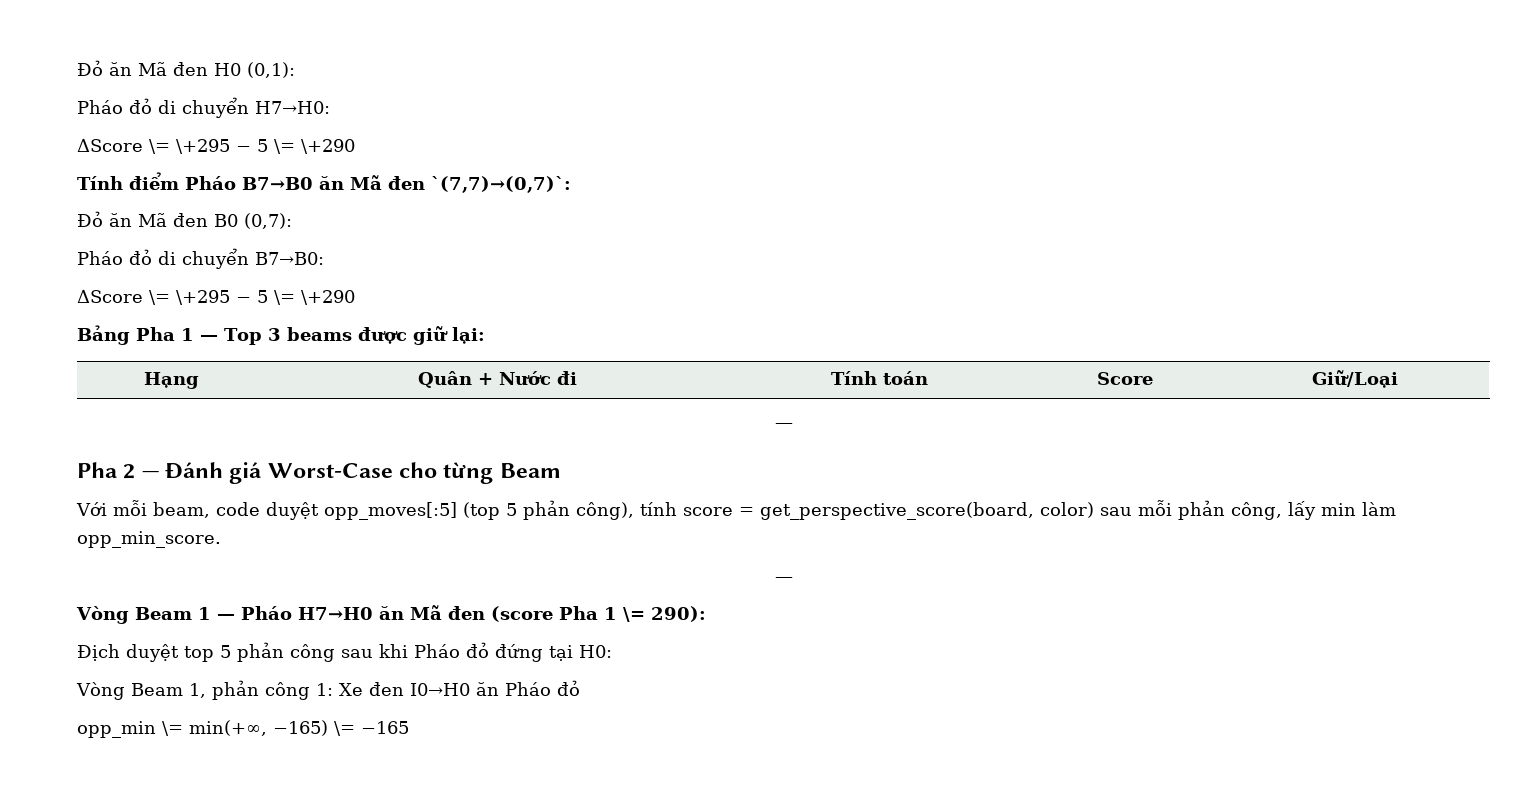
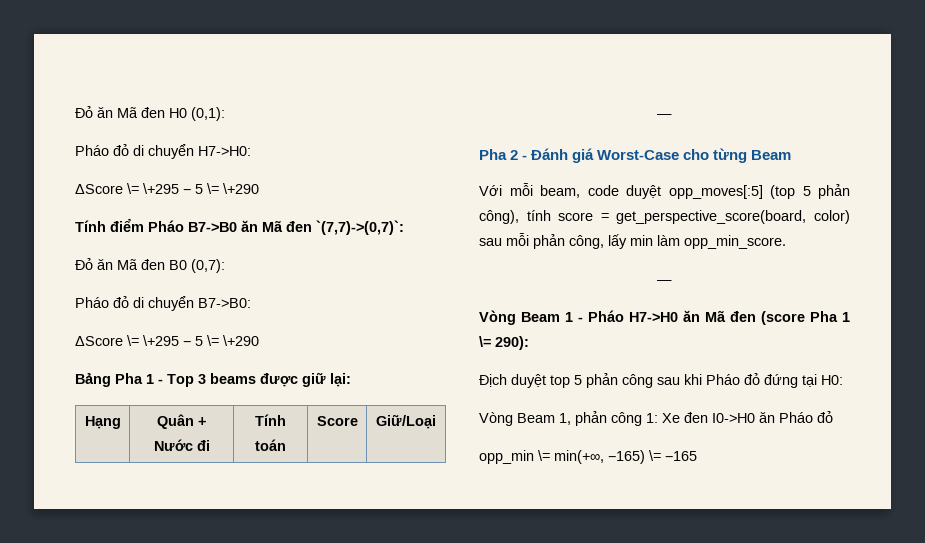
[255,101,330,114] H7→H0: -> [198,146,251,156] H7->H0:
[242,175,571,193] B7→B0 ăn Mã đen `(7,7)→(0,7)`: -> [188,220,404,235] B7->B0 ăn Mã đen `(7,7)->(0,7)`:
[255,252,324,265] B7→B0: -> [198,298,251,308] B7->B0:
[200,335,218,341] — -> [158,379,163,384] -
[141,471,159,478] — -> [522,155,528,160] -
[216,606,373,620] — Pháo H7→H0 -> [578,310,678,322] - Pháo H7->H0
[409,683,470,696] I0→H0 -> [712,413,755,423] I0->H0

